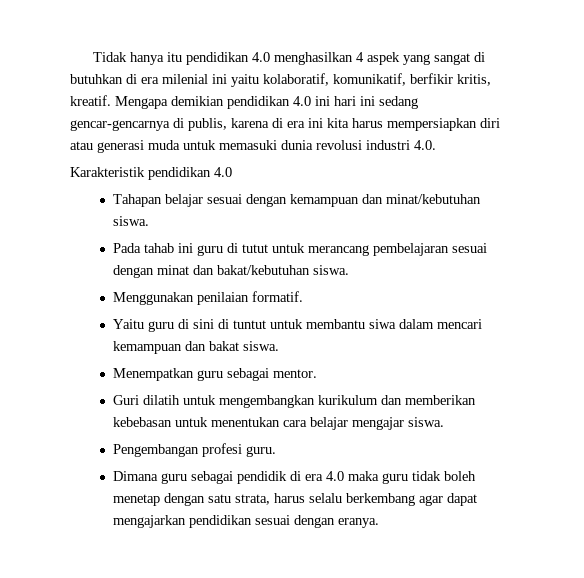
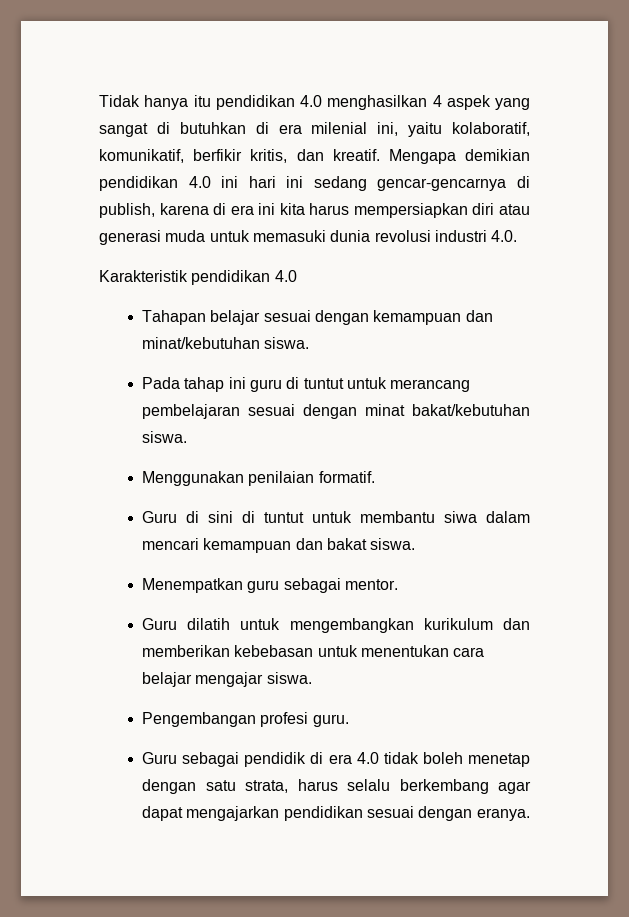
[212,74,227,84] ini -> [377,122,399,136] ini,
(491, 80) none -> [296,149,324,161] dan
[188,118,227,131] publis, -> [99,203,155,218] publish,
[144,243,175,253] tahab -> [184,377,225,392] tahap
[242,244,269,253] tutut -> [303,378,344,389] tuntut
[193,265,215,275] dan -> (406, 410) none
[113,319,175,332] Yaitu guru -> [142,511,178,523] Guru
[113,395,140,405] Guri -> [142,618,178,630] Guru
[113,471,188,484] Dimana guru -> [142,752,178,764] Guru
[348,471,409,484] maka guru -> (379, 758) none

